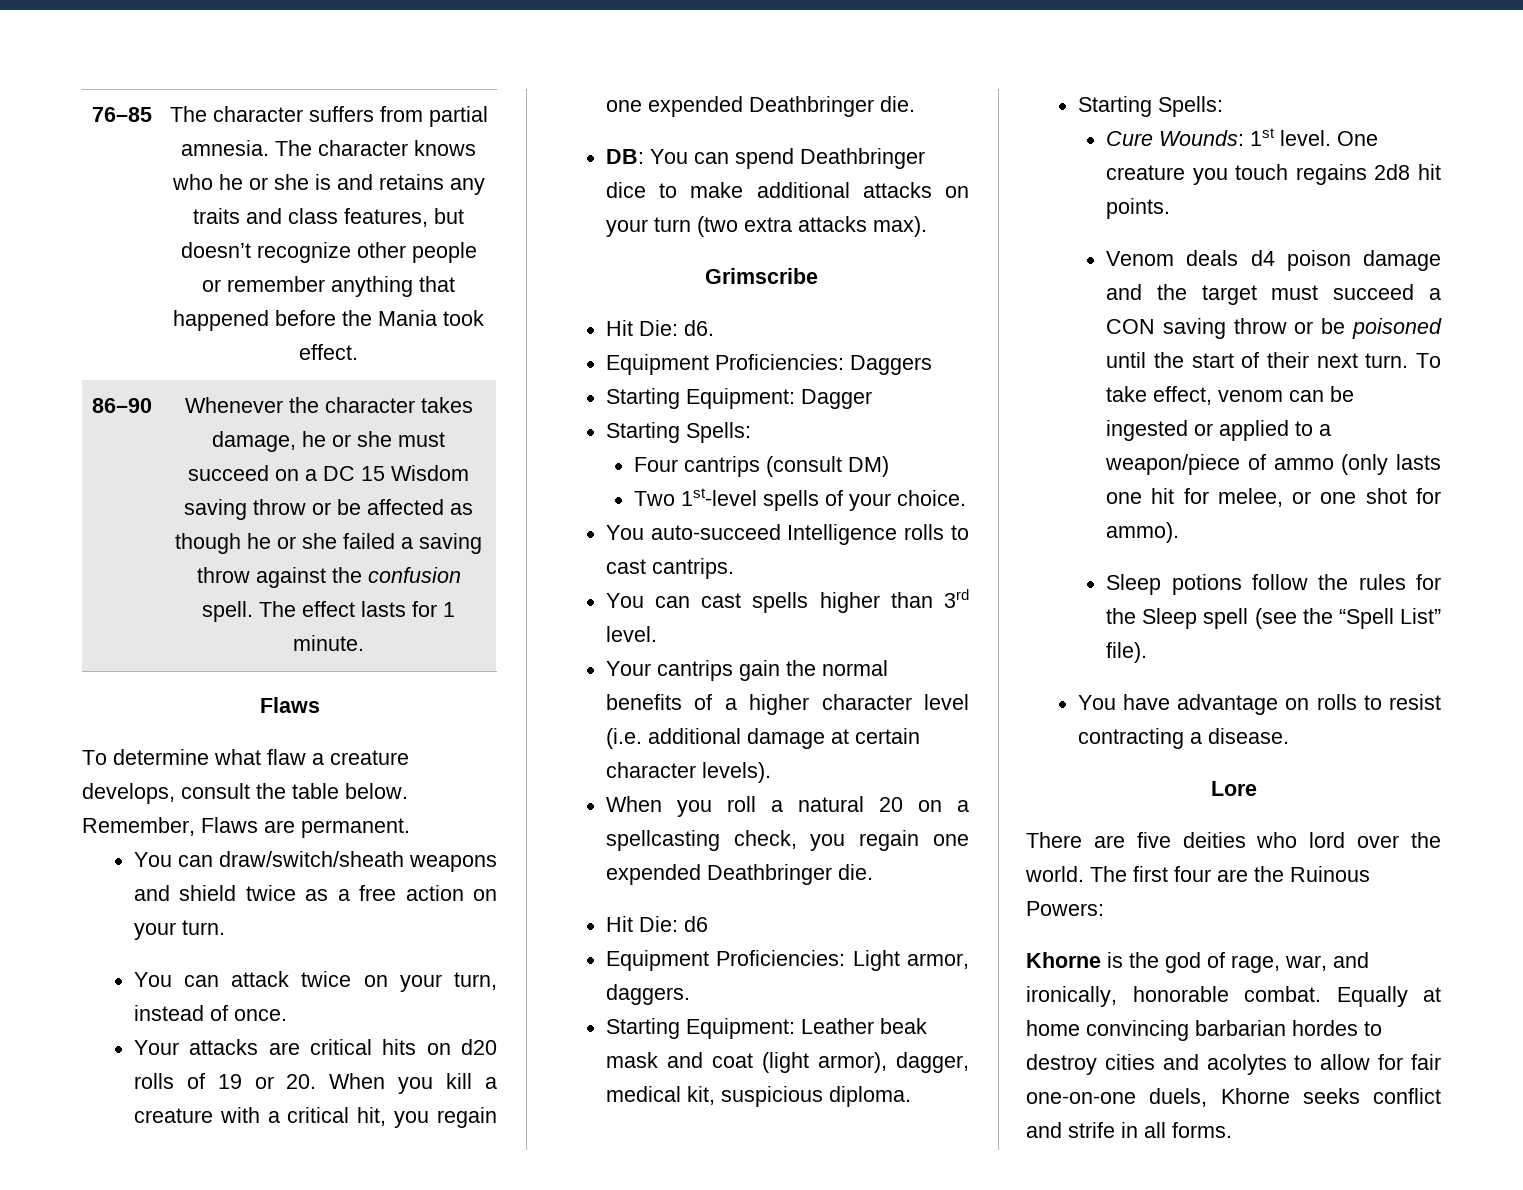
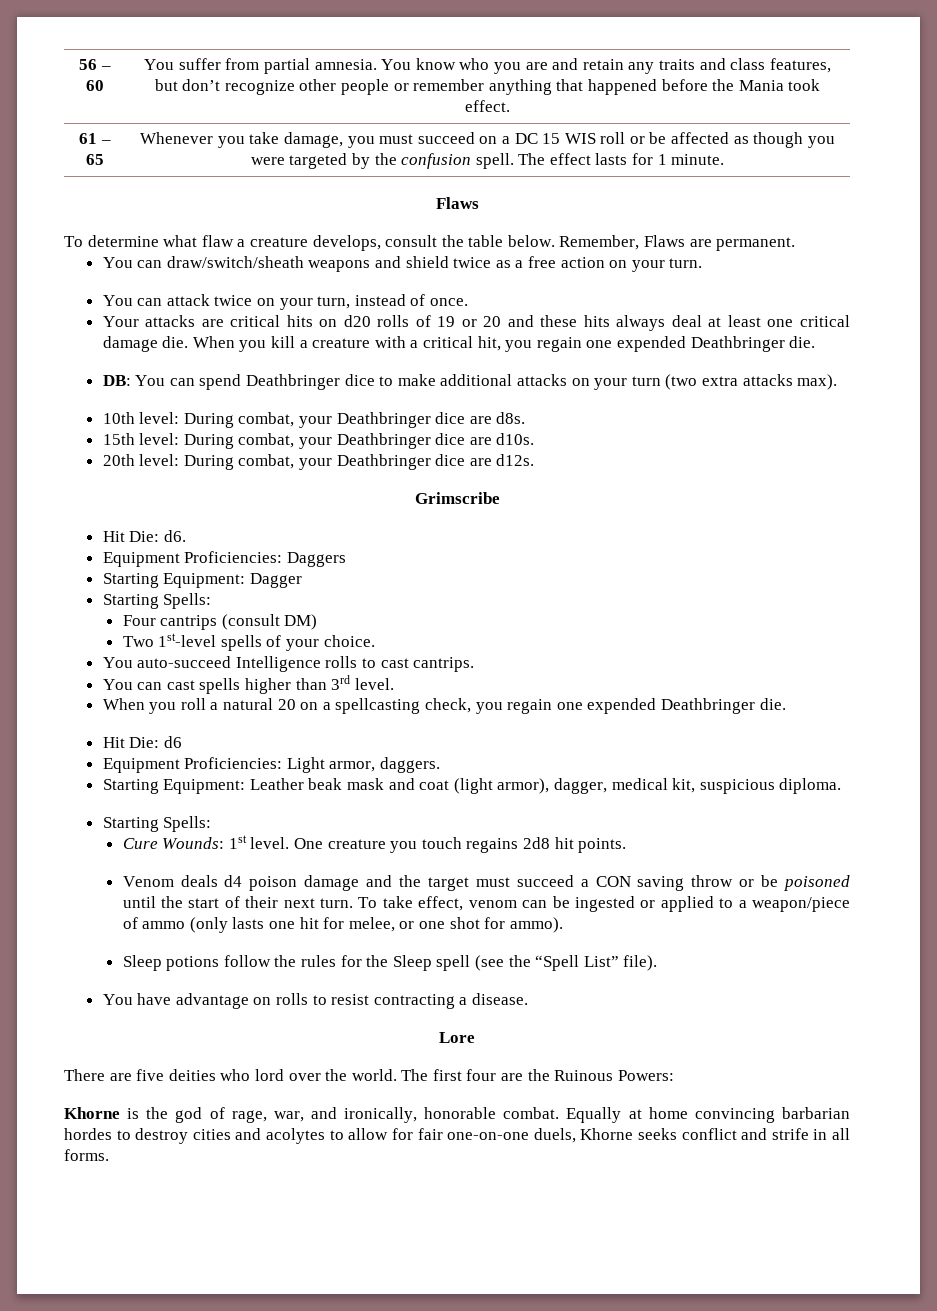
[91,107,152,122] [169,106,488,127] [181,140,476,156] [171,174,444,190] 76–85 | The character suffers from partial amnesia. The character knows who he or she is and retains -> [79,59,111,70] [86,80,104,91] [144,58,624,74] 56 – 60 | You suffer from partial amnesia. You know who you are and retain
[180,242,251,258] doesn’t -> [182,79,221,91] don’t
[91,398,152,413] [184,397,473,413] [212,431,392,452] 86–90 | Whenever the character takes damage, he or she -> [79,133,111,144] [86,154,104,165] [140,132,375,148] 61 – 65 | Whenever you take damage, you
[391,465,469,481] [184,499,306,520] Wisdom saving throw -> [564,132,626,144] WIS roll
[247,533,482,554] [196,567,326,588] he or she failed a saving throw against -> [807,136,835,148] [250,153,370,169] you were targeted by
[286,1074,317,1089] 20. -> [483,315,850,331] [102,336,189,352] 20 and these hits always deal at least one critical damage die.
(927, 226) none -> [102,412,526,428] [102,433,535,449] [102,454,535,470] // 10th level: During combat, your Deathbringer dice are d8s. // 15th level: During combat, your Deathbringer dice are d10s. // 20th level: During combat, your Deathbringer dice are d12s.
[605,660,888,681] [605,694,969,715] [605,728,920,749] [605,762,771,783] // Your cantrips gain the normal benefits of a higher character level (i.e. additional damage at certain character levels). -> (394, 684) none

